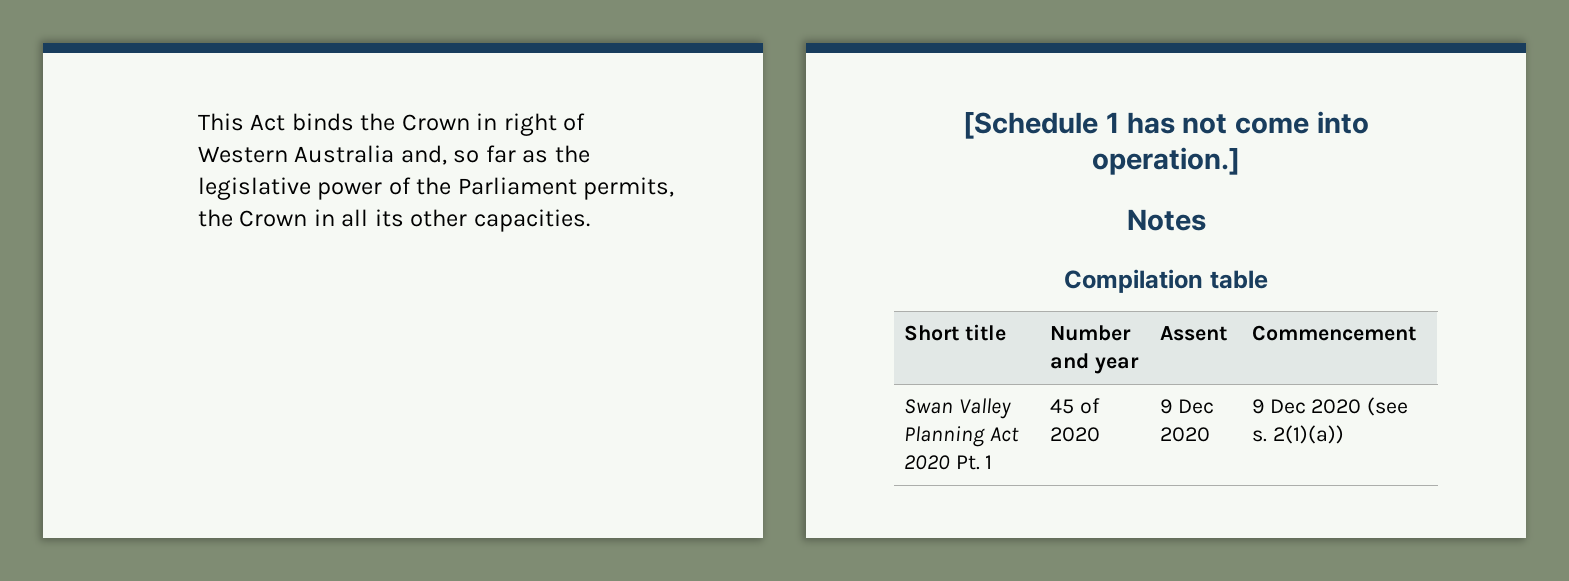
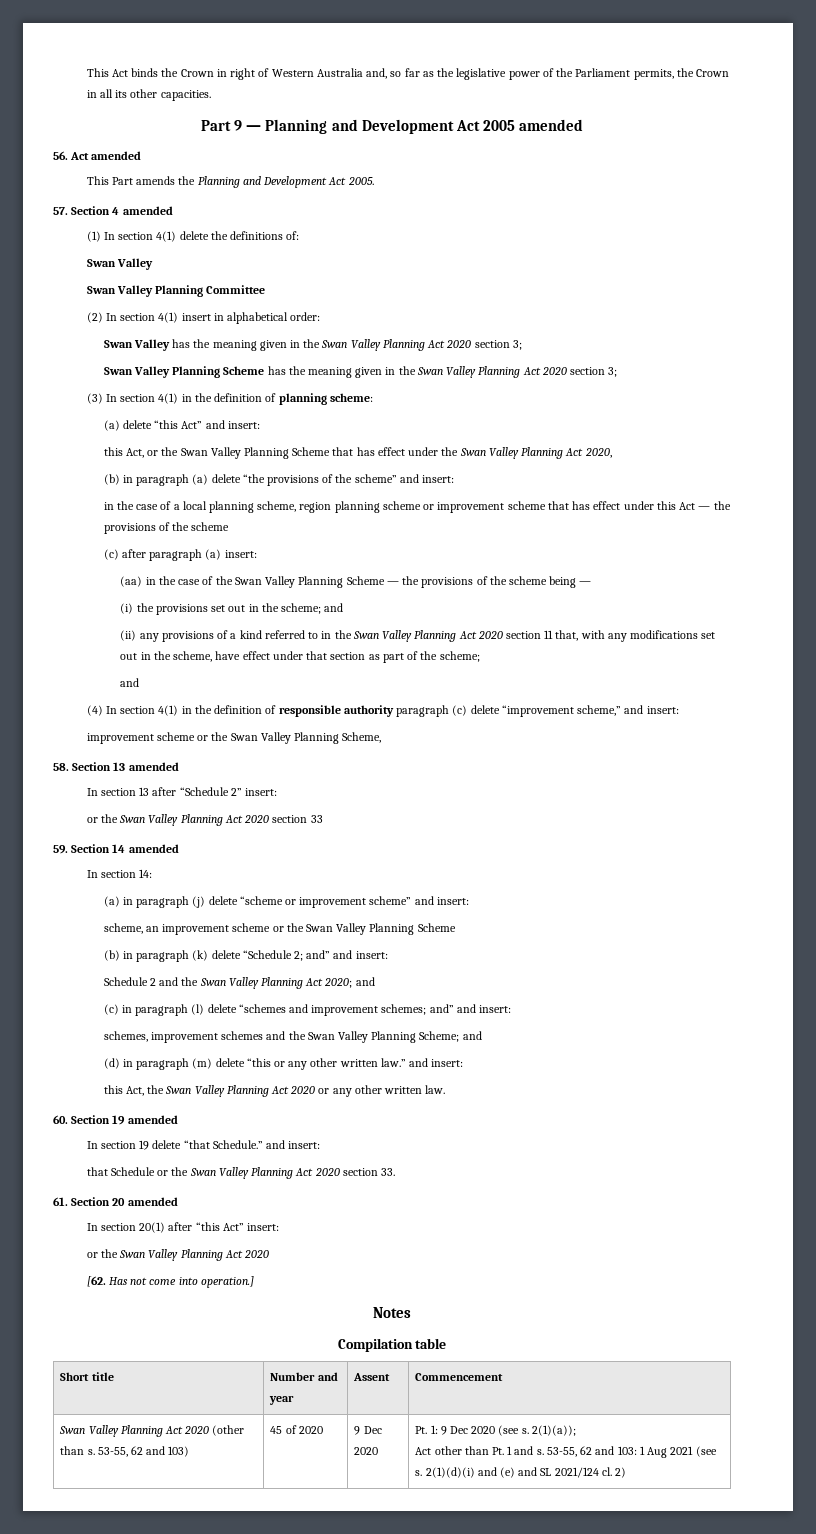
[963,112,1175,139] [Schedule 1 has -> [201,119,583,134] [53,151,142,160] [86,176,374,188] [53,206,173,215] [86,231,300,242] [86,258,153,270] [86,285,266,297] [86,312,321,324] [103,339,522,351] [103,366,618,378] [86,393,373,405] [103,420,260,431] [103,447,612,459] [103,474,455,486] [103,501,731,513] [103,522,230,534] [103,549,257,561] [120,576,592,588] [120,603,344,615] [120,630,716,642] [120,651,480,663] [120,678,140,687] [86,705,679,717] [86,732,382,744] [53,762,179,771] [86,787,278,796] [86,814,323,826] [53,844,179,854] [86,869,153,878] [103,896,469,908] [103,923,456,935] [103,950,388,962] [103,977,375,989] [103,1004,512,1016] [103,1031,482,1043] [103,1058,464,1070] [103,1085,446,1097] [53,1115,178,1125] [86,1140,321,1150] [86,1167,396,1179] [53,1197,178,1206] [86,1222,280,1233] [86,1249,270,1261] [86,1276,128,1287] Part 9 — Planning and Development Act 2005 amended // 56. Act amended // This Part amends the Planning and Development Act 2005. // 57. Section 4 amended // (1) In section 4(1) delete the definitions of: // Swan Valley // Swan Valley Planning Committee // (2) In section 4(1) insert in alphabetical order: // Swan Valley has the meaning given in the Swan Valley Planning Act 2020 section 3; // Swan Valley Planning Scheme has the meaning given in the Swan Valley Planning Act 2020 section 3; // (3) In section 4(1) in the definition of planning scheme: // (a) delete “this Act” and insert: // this Act, or the Swan Valley Planning Scheme that has effect under the Swan Valley Planning Act 2020, // (b) in paragraph (a) delete “the provisions of the scheme” and insert: // in the case of a local planning scheme, region planning scheme or improvement scheme that has effect under this Act — the provisions of the scheme // (c) after paragraph (a) insert: // (aa) in the case of the Swan Valley Planning Scheme — the provisions of the scheme being — // (i) the provisions set out in the scheme; and // (ii) any provisions of a kind referred to in the Swan Valley Planning Act 2020 section 11 that, with any modifications set out in the scheme, have effect under that section as part of the scheme; // and // (4) In section 4(1) in the definition of responsible authority paragraph (c) delete “improvement scheme,” and insert: // improvement scheme or the Swan Valley Planning Scheme, // 58. Section 13 amended // In section 13 after “Schedule 2” insert: // or the Swan Valley Planning Act 2020 section 33 // 59. Section 14 amended // In section 14: // (a) in paragraph (j) delete “scheme or improvement scheme” and insert: // scheme, an improvement scheme or the Swan Valley Planning Scheme // (b) in paragraph (k) delete “Schedule 2; and” and insert: // Schedule 2 and the Swan Valley Planning Act 2020; and // (c) in paragraph (l) delete “schemes and improvement schemes; and” and insert: // schemes, improvement schemes and the Swan Valley Planning Scheme; and // (d) in paragraph (m) delete “this or any other written law.” and insert: // this Act, the Swan Valley Planning Act 2020 or any other written law. // 60. Section 19 amended // In section 19 delete “that Schedule.” and insert: // that Schedule or the Swan Valley Planning Act 2020 section 33. // 61. Section 20 amended // In section 20(1) after “this Act” insert: // or the Swan Valley Planning Act 2020 // [62. Has
[955,455,993,470] Pt. 1 -> [212,1425,245,1436] [60,1446,190,1457] (other than s. 53-55, 62 and 103)
(1210, 434) none -> [415,1425,438,1434] Pt. 1:
[1272,425,1344,444] 2(1)(a)) -> [531,1425,576,1436] [415,1446,717,1458] [415,1467,627,1478] 2(1)(a)); // Act other than Pt. 1 and s. 53-55, 62 and 103: 1 Aug 2021 (see s. 2(1)(d)(i) and (e) and SL 2021/124 cl. 2)

